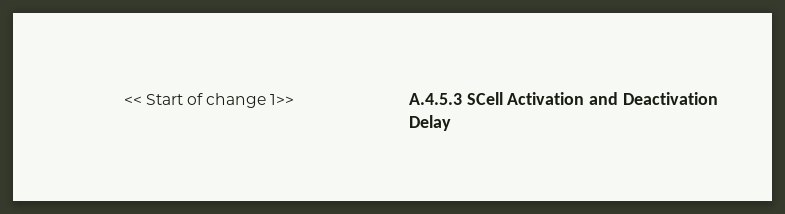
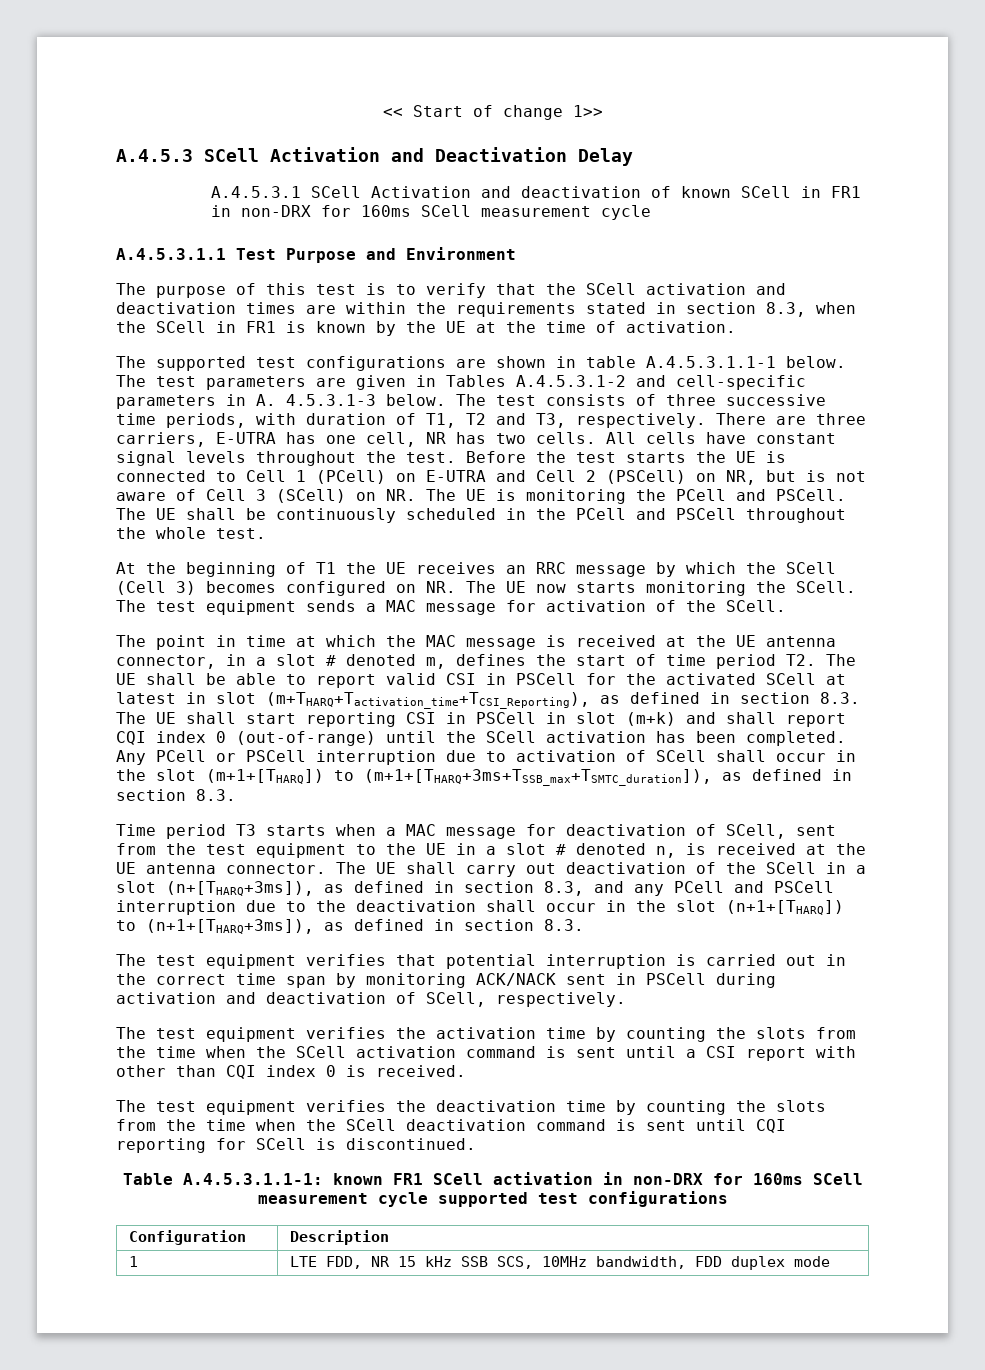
(451, 123) none -> [211,186,862,198] [211,205,652,220] [116,247,516,263] [116,283,786,298] [116,302,856,317] [116,321,736,336] [116,356,846,371] [116,375,806,390] [116,394,826,409] [116,413,866,428] [116,432,836,447] [116,451,786,466] [116,470,866,485] [116,489,846,504] [116,508,846,523] [116,527,266,539] [116,562,836,577] [116,581,856,596] [116,600,786,615] [116,635,836,650] [116,654,856,669] [116,673,846,688] [116,692,860,709] [116,712,846,727] [116,731,846,746] [116,750,856,765] [116,769,852,786] [116,789,236,801] [116,824,836,839] [116,843,866,858] [116,862,866,877] [116,881,834,896] [116,900,844,915] [116,919,584,934] [116,954,846,969] [116,973,776,988] [116,992,626,1007] [116,1027,856,1042] [116,1046,856,1061] [116,1065,466,1079] [116,1100,826,1115] [116,1119,786,1133] [116,1138,476,1153] [122,1172,863,1185] [257,1191,728,1207] [128,1230,246,1245] [289,1230,389,1245] [128,1256,138,1267] [289,1256,830,1270] // A.4.5.3.1 SCell Activation and deactivation of known SCell in FR1 in non-DRX for 160ms SCell measurement cycle // A.4.5.3.1.1 Test Purpose and Environment // The purpose of this test is to verify that the SCell activation and deactivation times are within the requirements stated in section 8.3, when the SCell in FR1 is known by the UE at the time of activation. // The supported test configurations are shown in table A.4.5.3.1.1-1 below. The test parameters are given in Tables A.4.5.3.1-2 and cell-specific parameters in A. 4.5.3.1-3 below. The test consists of three successive time periods, with duration of T1, T2 and T3, respectively. There are three carriers, E-UTRA has one cell, NR has two cells. All cells have constant signal levels throughout the test. Before the test starts the UE is connected to Cell 1 (PCell) on E-UTRA and Cell 2 (PSCell) on NR, but is not aware of Cell 3 (SCell) on NR. The UE is monitoring the PCell and PSCell. The UE shall be continuously scheduled in the PCell and PSCell throughout the whole test. // At the beginning of T1 the UE receives an RRC message by which the SCell (Cell 3) becomes configured on NR. The UE now starts monitoring the SCell. The test equipment sends a MAC message for activation of the SCell. // The point in time at which the MAC message is received at the UE antenna connector, in a slot # denoted m, defines the start of time period T2. The UE shall be able to report valid CSI in PSCell for the activated SCell at latest in slot (m+THARQ+Tactivation_time+TCSI_Reporting), as defined in section 8.3. The UE shall start reporting CSI in PSCell in slot (m+k) and shall report CQI index 0 (out-of-range) until the SCell activation has been completed. Any PCell or PSCell interruption due to activation of SCell shall occur in the slot (m+1+[THARQ]) to (m+1+[THARQ+3ms+TSSB_max+TSMTC_duration]), as defined in section 8.3. // Time period T3 starts when a MAC message for deactivation of SCell, sent from the test equipment to the UE in a slot # denoted n, is received at the UE antenna connector. The UE shall carry out deactivation of the SCell in a slot (n+[THARQ+3ms]), as defined in section 8.3, and any PCell and PSCell interruption due to the deactivation shall occur in the slot (n+1+[THARQ]) to (n+1+[THARQ+3ms]), as defined in section 8.3. // The test equipment verifies that potential interruption is carried out in the correct time span by monitoring ACK/NACK sent in PSCell during activation and deactivation of SCell, respectively. // The test equipment verifies the activation time by counting the slots from the time when the SCell activation command is sent until a CSI report with other than CQI index 0 is received. // The test equipment verifies the deactivation time by counting the slots from the time when the SCell deactivation command is sent until CQI reporting for SCell is discontinued. // Table A.4.5.3.1.1-1: known FR1 SCell activation in non-DRX for 160ms SCell measurement cycle supported test configurations // Configuration | Description // 1 | LTE FDD, NR 15 kHz SSB SCS, 10MHz bandwidth, FDD duplex mode

